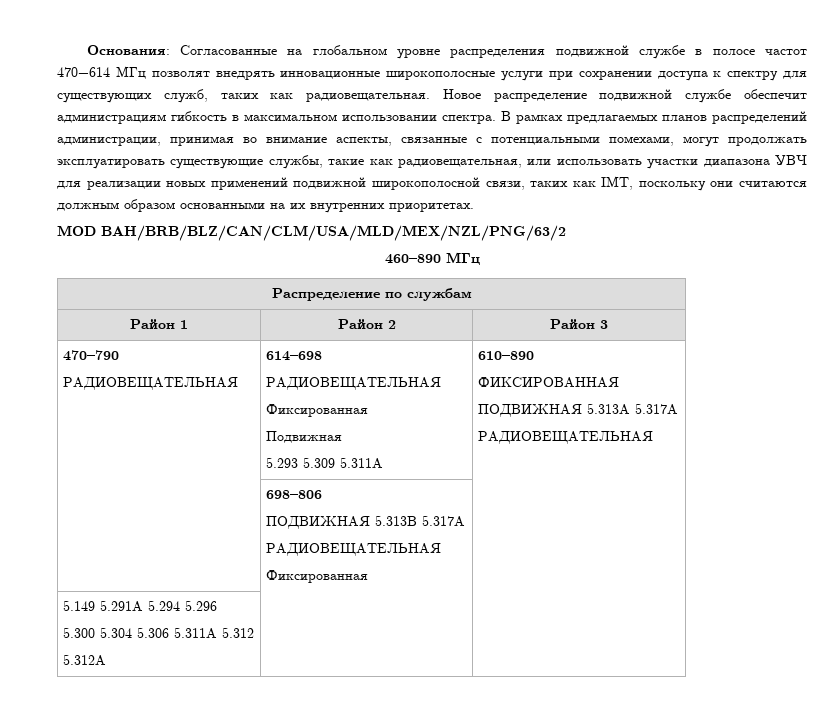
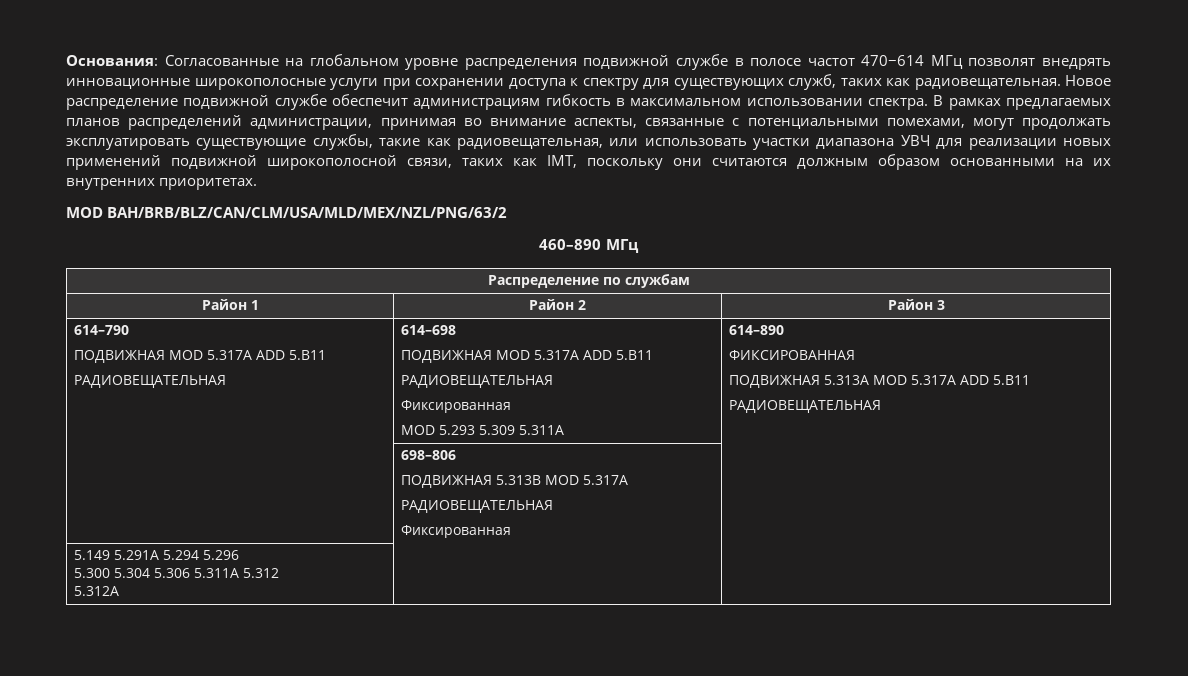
[63,350,120,361] [63,377,239,390] [266,351,323,361] 470–790 // РАДИОВЕЩАТЕЛЬНАЯ | 614–698 -> [73,325,129,335] [73,350,326,363] [73,375,226,388] [400,325,456,335] [400,350,653,363] 614–790 // ПОДВИЖНАЯ MOD 5.317A ADD 5.B11 // РАДИОВЕЩАТЕЛЬНАЯ | 614–698 // ПОДВИЖНАЯ MOD 5.317A ADD 5.B11
[266,431,343,443] Подвижная // -> [400,425,435,435] MOD
[478,351,535,360] 610–890 -> [728,325,784,335] 614–890
[635,403,679,415] 5.317A -> [872,375,1030,385] MOD 5.317A ADD 5.B11
(418, 520) none -> [544,475,579,485] MOD

